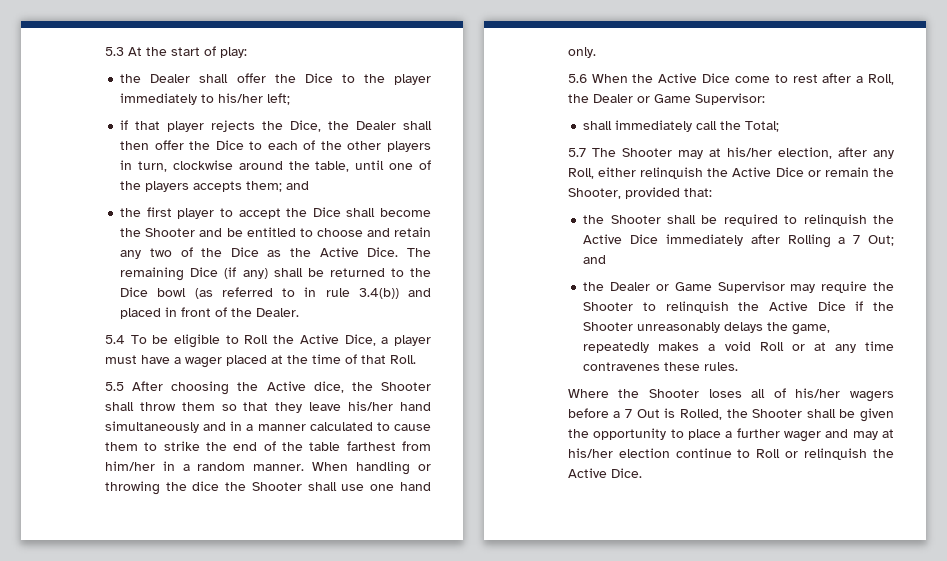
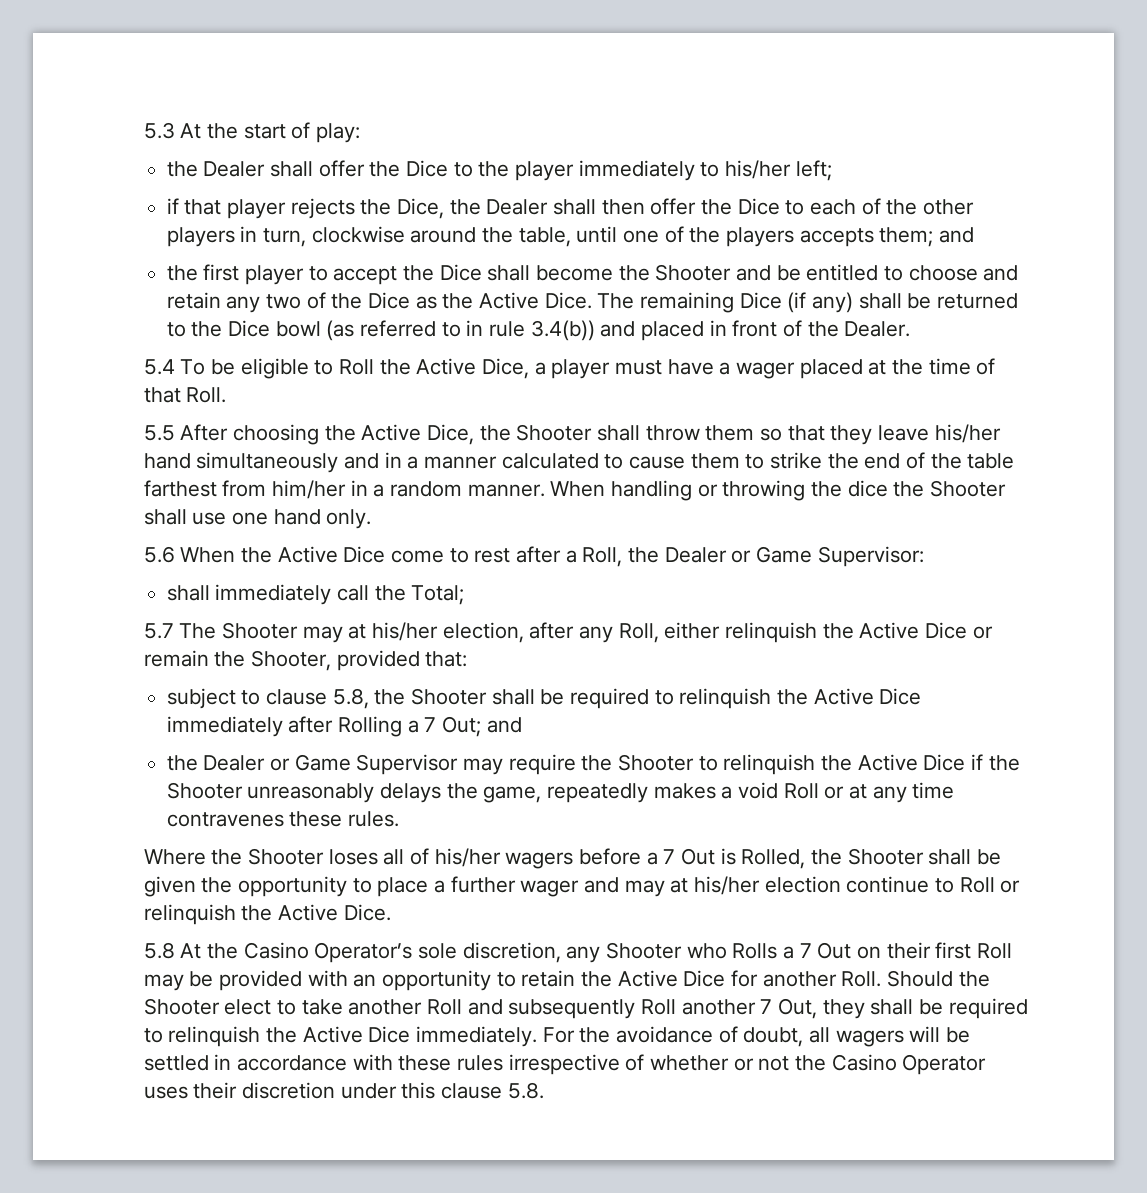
[313,381,344,393] dice, -> [426,424,474,445] Dice,
(712, 192) none -> [166,688,369,709] subject to clause 5.8,
(642, 473) none -> [143,942,1012,963] [143,970,990,991] [143,998,1028,1019] [143,1026,970,1047] [143,1054,987,1075] [143,1082,544,1099] // 5.8 At the Casino Operator’s sole discretion, any Shooter who Rolls a 7 Out on their first Roll may be provided with an opportunity to retain the Active Dice for another Roll. Should the Shooter elect to take another Roll and subsequently Roll another 7 Out, they shall be required to relinquish the Active Dice immediately. For the avoidance of doubt, all wagers will be settled in accordance with these rules irrespective of whether or not the Casino Operator uses their discretion under this clause 5.8.

